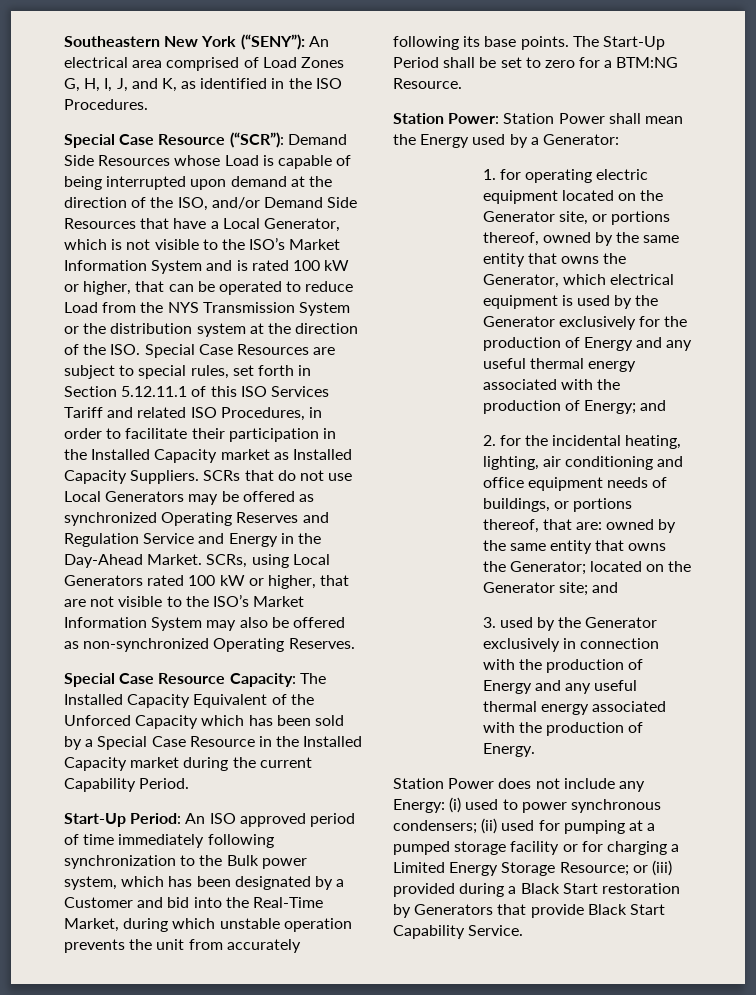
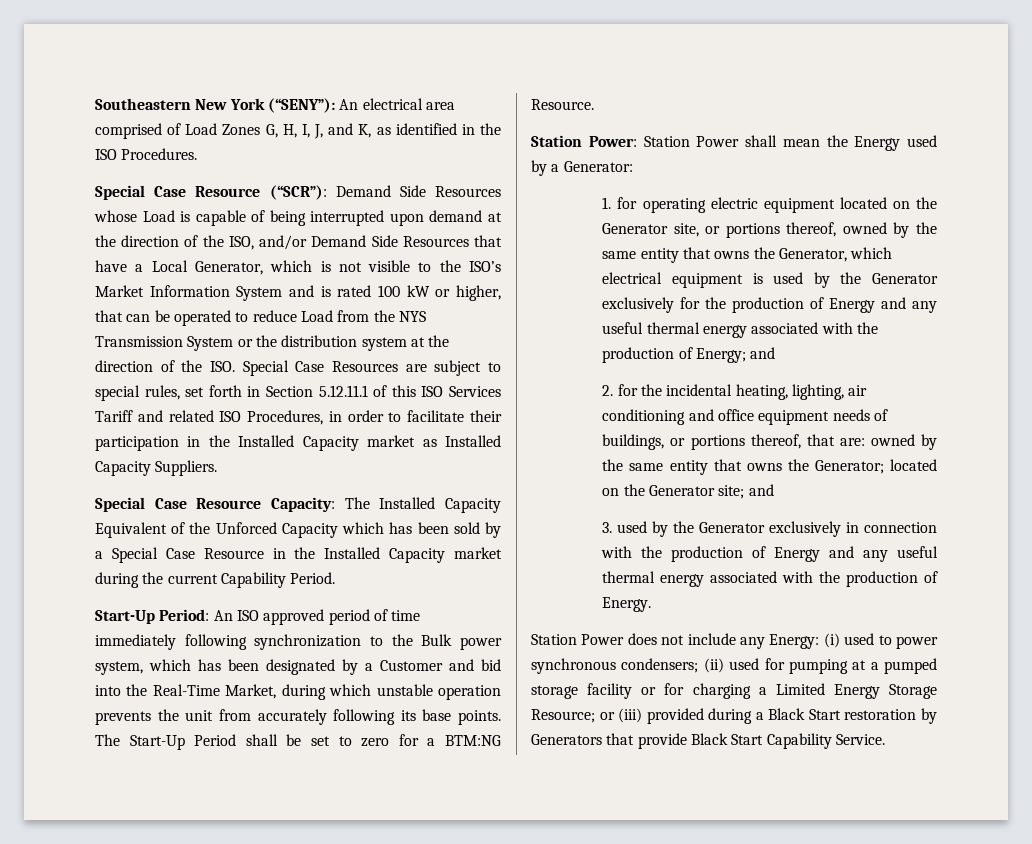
[203,470,353,481] [64,491,314,505] [64,512,329,526] [64,533,321,547] [64,554,330,568] [64,575,350,589] [64,594,305,607] [64,617,345,631] [64,638,355,652] SCRs that do not use Local Generators may be offered as synchronized Operating Reserves and Regulation Service and Energy in the Day-Ahead Market. SCRs, using Local Generators rated 100 kW or higher, that are not visible to the ISO’s Market Information System may also be offered as non-synchronized Operating Reserves. -> (218, 468) none

